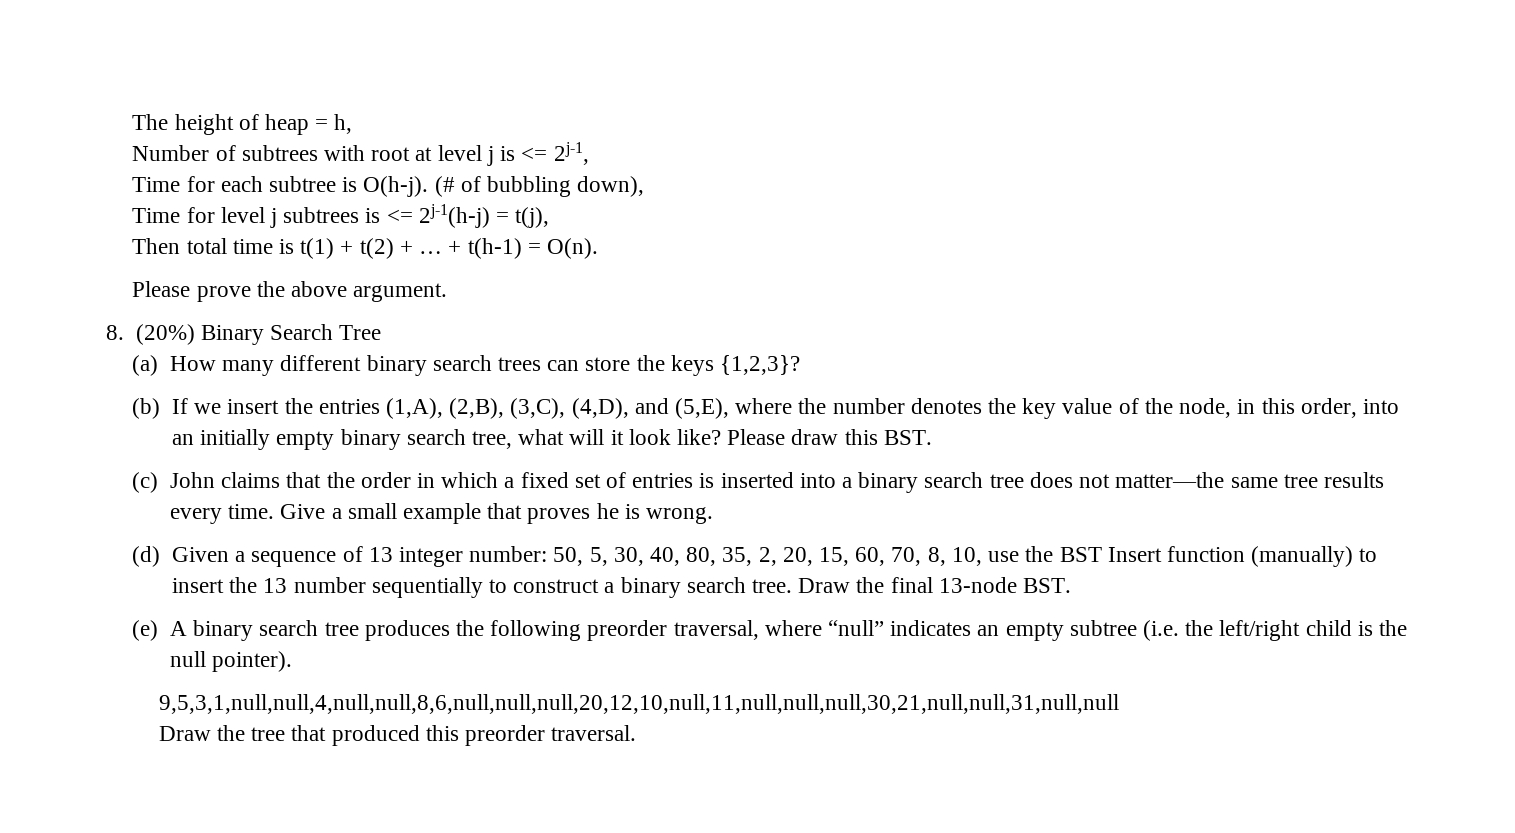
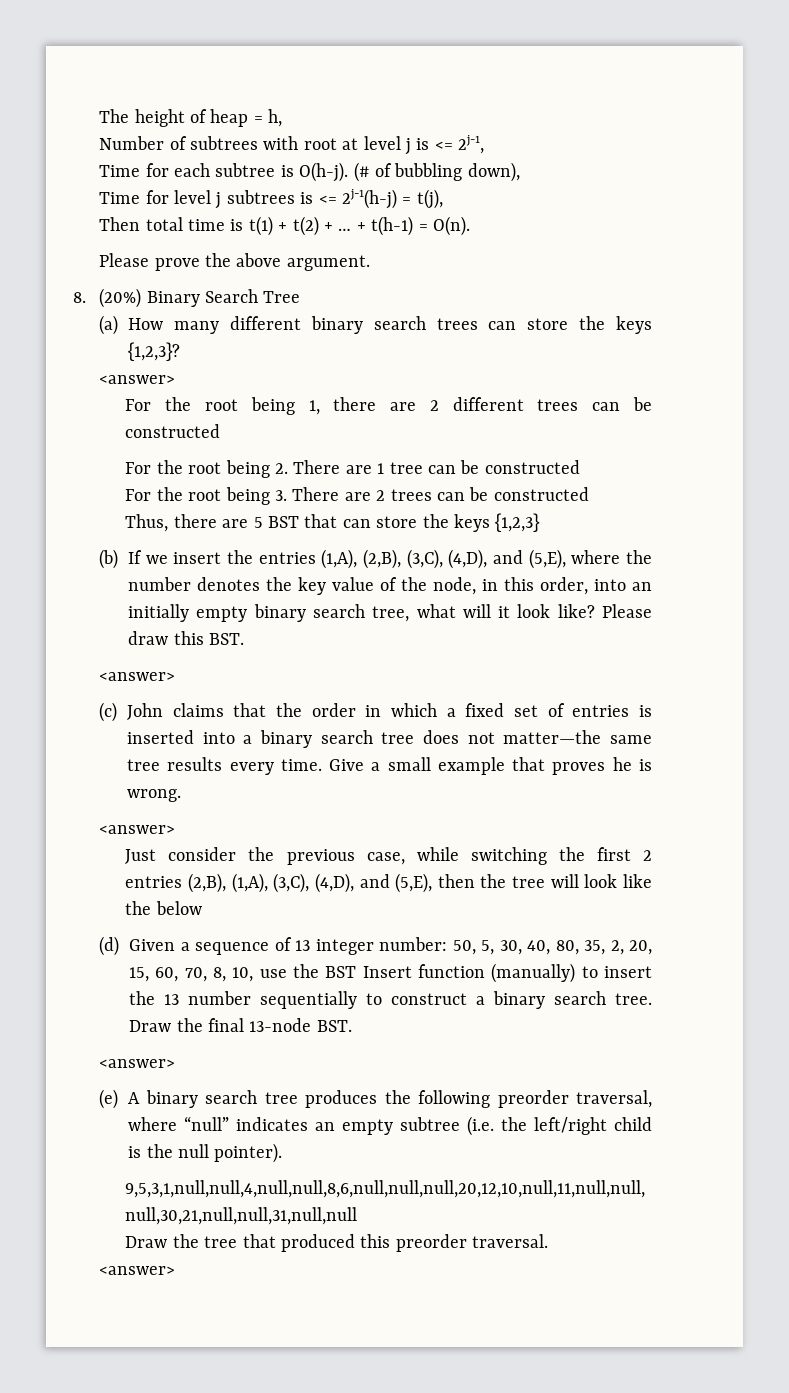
(801, 365) none -> [99,375,176,384] [125,397,653,415] [125,424,221,438] [125,460,580,478] [125,487,589,505] [125,513,541,532] // <answer> // For the root being 1, there are 2 different trees can be constructed // For the root being 2. There are 1 tree can be constructed // For the root being 3. There are 2 trees can be constructed // Thus, there are 5 BST that can store the keys {1,2,3}
(932, 437) none -> [99,672,176,681] // <answer>
(714, 515) none -> [99,825,176,834] [125,847,652,865] [125,873,652,893] [125,901,202,915] // <answer> // Just consider the previous case, while switching the first 2 entries (2,B), (1,A), (3,C), (4,D), and (5,E), then the tree will look like the below
(1072, 585) none -> [99,1059,176,1068] // <answer>
(637, 733) none -> [99,1266,176,1275] // <answer>

